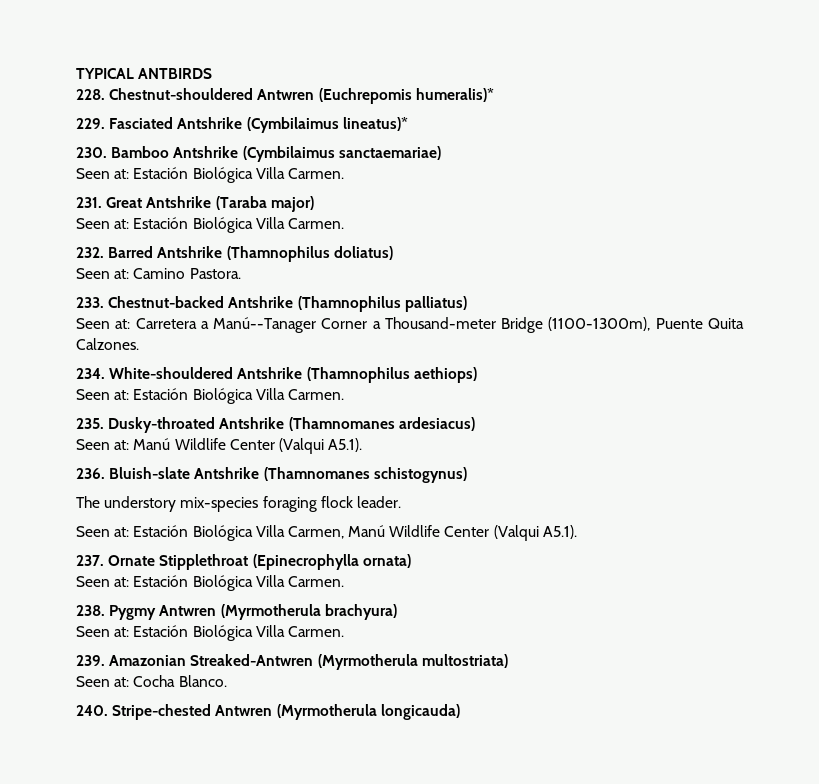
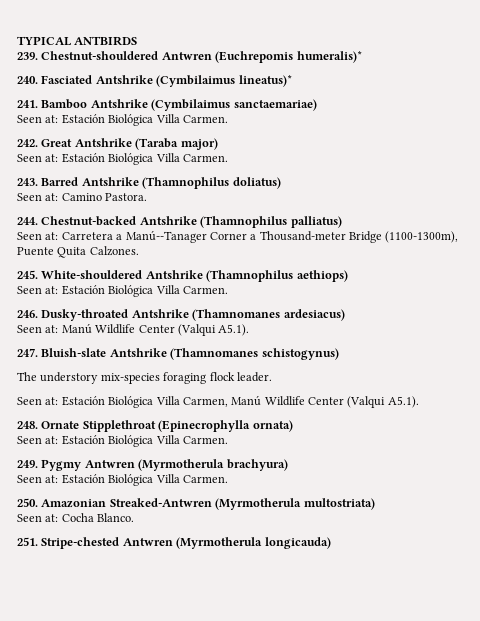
[76,89,105,100] 228. -> [17,52,38,60] 239.
[76,118,105,129] 229. -> [17,76,38,84] 240.
[76,147,107,158] 230. -> [17,100,38,108] 241.
[76,197,102,208] 231. -> [17,139,38,147] 242.
[76,247,104,258] 232. -> [17,178,38,186] 243.
[76,297,104,308] 233. -> [17,217,38,225] 244.
[76,368,105,379] 234. -> [17,270,38,279] 245.
[76,418,104,429] 235. -> [17,310,38,318] 246.
[76,468,105,479] 236. -> [17,348,38,357] 247.
[76,555,104,566] 237. -> [17,421,38,429] 248.
[76,605,105,616] 238. -> [17,460,38,468] 249.
[76,655,105,666] 239. -> [17,498,38,507] 250.
[76,705,108,716] 240. -> [17,537,38,546] 251.

